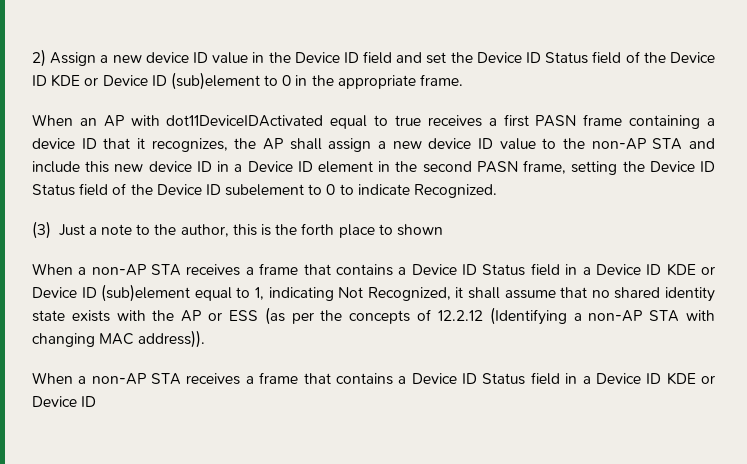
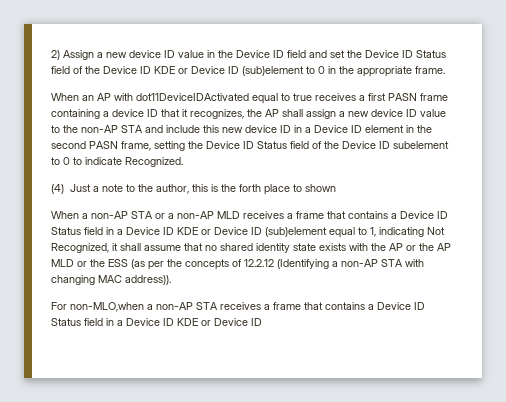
[32,221,51,239] (3) -> [51,184,64,194] (4)
(182, 270) none -> [155,211,240,219] or a non-AP MLD
(223, 316) none -> [419,243,451,251] [51,259,105,267] the AP MLD or the
[32,372,73,384] When -> [51,302,144,312] For non-MLO,when

